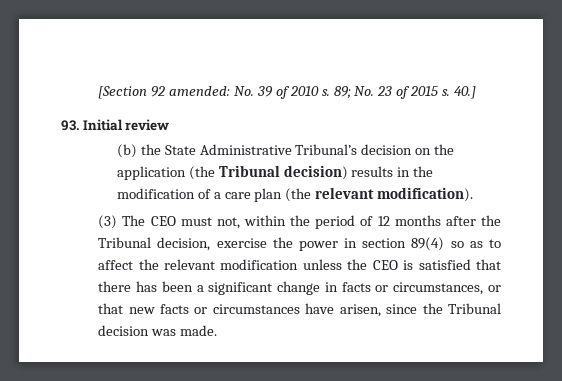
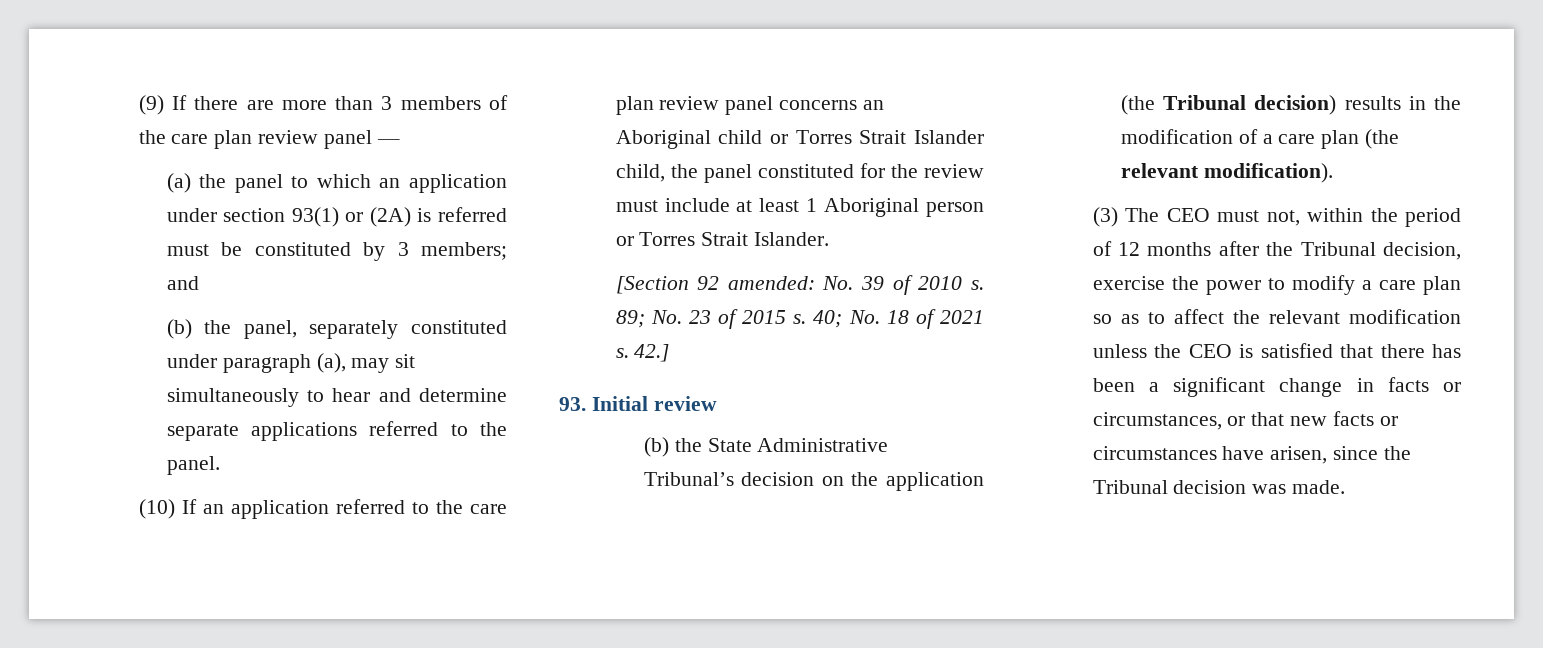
(98, 92) none -> [138,95,509,115] [138,130,400,149] [166,173,507,193] [166,207,507,227] [166,242,507,261] [166,276,199,290] [166,319,507,339] [166,353,416,373] [166,388,507,407] [166,421,507,441] [166,456,220,475] [138,499,507,519] [615,96,884,115] [615,130,984,149] [615,163,984,183] [615,198,984,217] [615,232,830,246] (9) If there are more than 3 members of the care plan review panel — // (a) the panel to which an application under section 93(1) or (2A) is referred must be constituted by 3 members; and // (b) the panel, separately constituted under paragraph (a), may sit simultaneously to hear and determine separate applications referred to the panel. // (10) If an application referred to the care plan review panel concerns an Aboriginal child or Torres Strait Islander child, the panel constituted for the review must include at least 1 Aboriginal person or Torres Strait Islander. //
[454,86,477,99] 40.] -> [813,309,984,329] [615,344,670,362] 40; No. 18 of 2021 s. 42.]
[344,237,445,251] in section 89(4) -> [1267,275,1461,295] to modify a care plan

